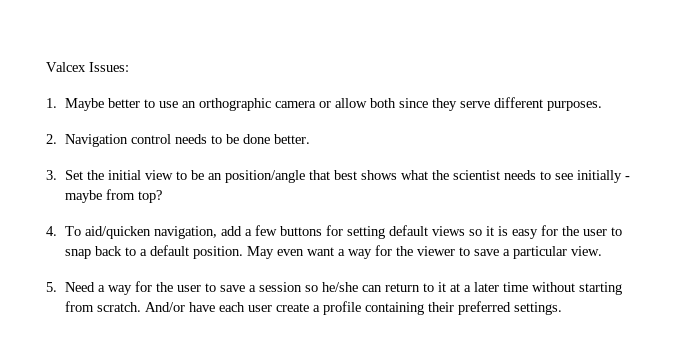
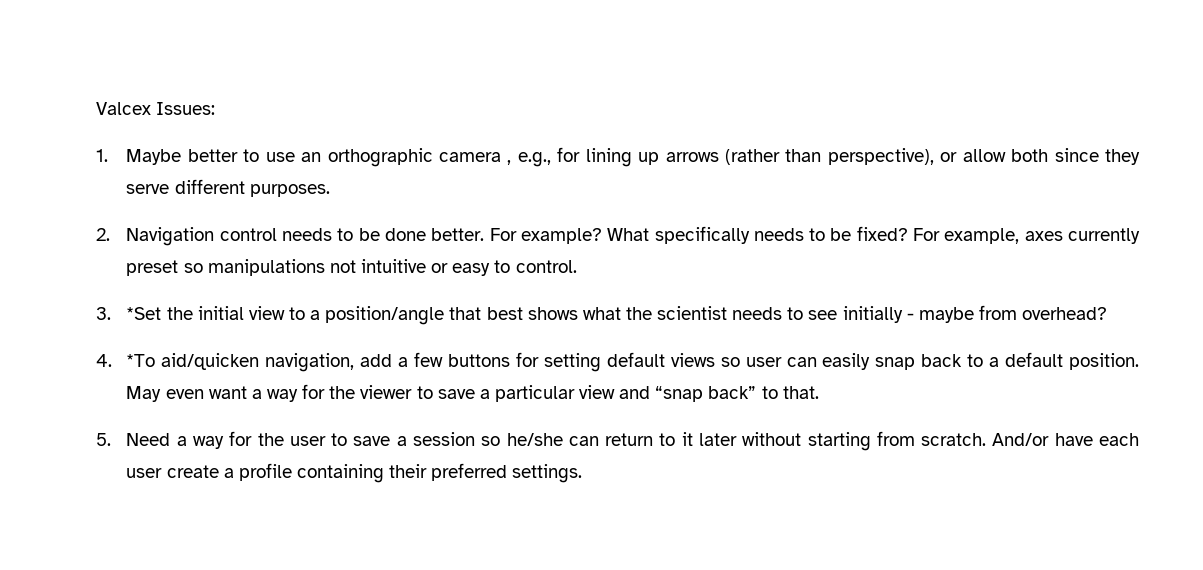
(317, 104) none -> [507,147,934,167] , e.g., for lining up arrows (rather than perspective),
(311, 139) none -> [489,226,1140,244] [126,259,577,276] For example? What specifically needs to be fixed? For example, axes currently preset so manipulations not intuitive or easy to control.
[65,170,84,180] Set -> [126,307,162,320] *Set
[191,170,223,180] be an -> [310,310,321,320] a
[138,190,163,203] top? -> [1022,307,1108,320] overhead?
[65,226,82,236] To -> [126,354,156,367] *To
[486,225,623,239] it is easy for the user to -> [745,353,871,370] user can easily
[571,246,603,256] view. -> [579,385,819,402] view and “snap back” to that.
[450,282,529,292] at a later time -> [699,433,738,446] later

